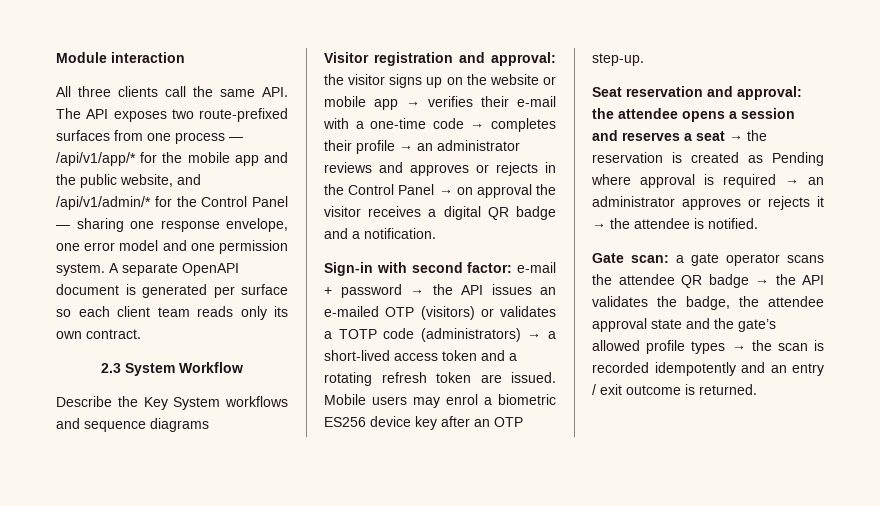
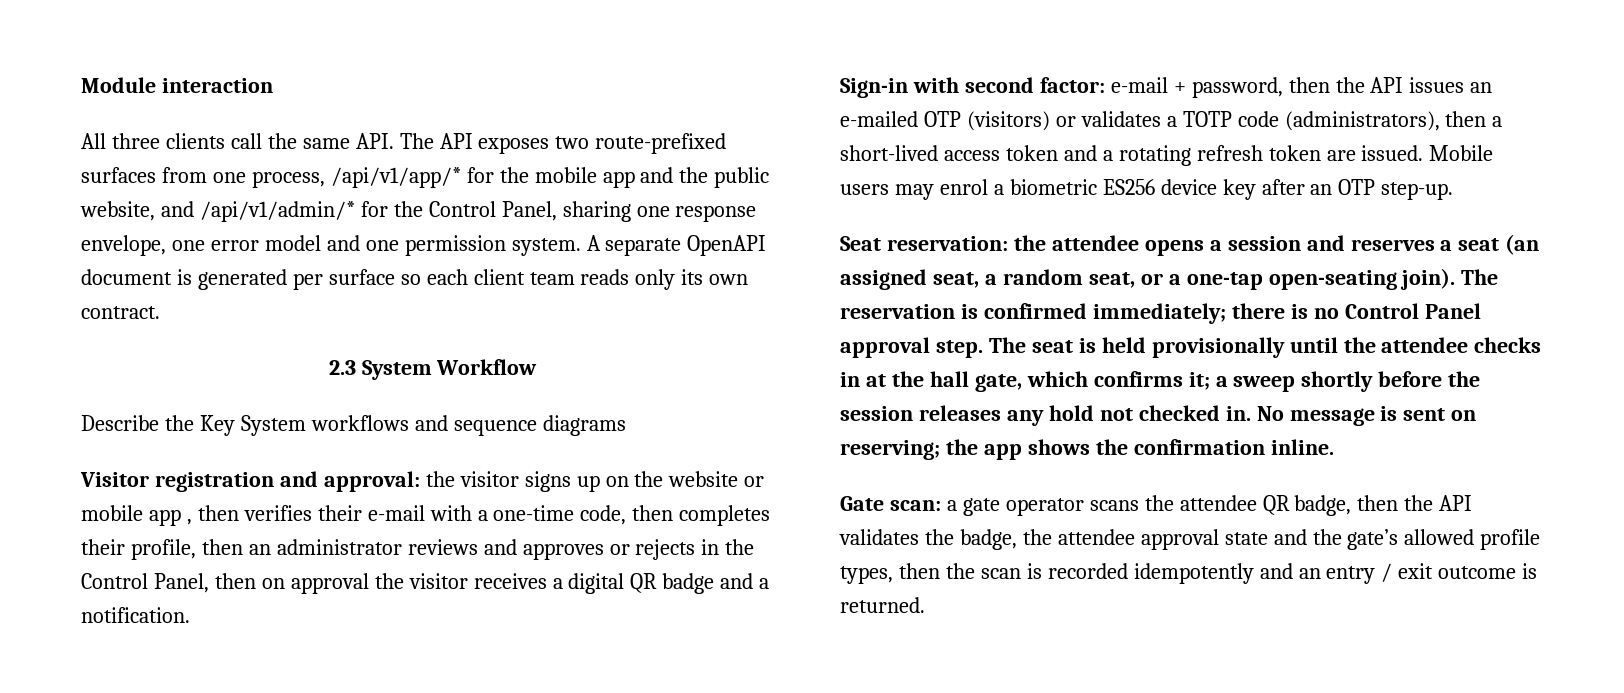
[175,132,243,144] process — -> [251,171,325,188] process,
[252,196,288,207] [56,225,70,229] Panel — -> [501,201,557,221] Panel,
[406,101,420,107] → -> [186,505,239,525] , then
[432,118,556,132] [324,140,413,154] code → completes their profile → -> [580,505,771,526] [81,539,243,560] code, then completes their profile, then
[398,184,453,195] Panel → -> [153,573,256,593] Panel, then
[340,284,424,298] password → -> [1191,77,1330,98] password, then
[420,328,542,342] (administrators) → -> [1284,111,1487,131] (administrators), then
[626,86,802,100] reservation and approval: -> [886,236,1008,251] reservation:
[729,130,767,141] [592,152,824,166] [591,174,824,188] [592,196,824,210] [592,218,758,229] → the reservation is created as Pending where approval is required → an administrator approves or rejects it → the attendee is notified. -> [1505,234,1540,255] [840,268,1499,290] [840,303,1481,324] [840,337,1542,358] [840,371,1481,392] [840,405,1477,426] [840,439,1334,460] (an assigned seat, a random seat, or a one-tap open-seating join). The reservation is confirmed immediately; there is no Control Panel approval step. The seat is held provisionally until the attendee checks in at the hall gate, which confirms it; a sweep shortly before the session releases any hold not checked in. No message is sent on reserving; the app shows the confirmation inline.
[708,274,769,288] badge → -> [1294,495,1399,516] badge, then
[691,341,746,354] types → -> [840,563,940,584] types, then

